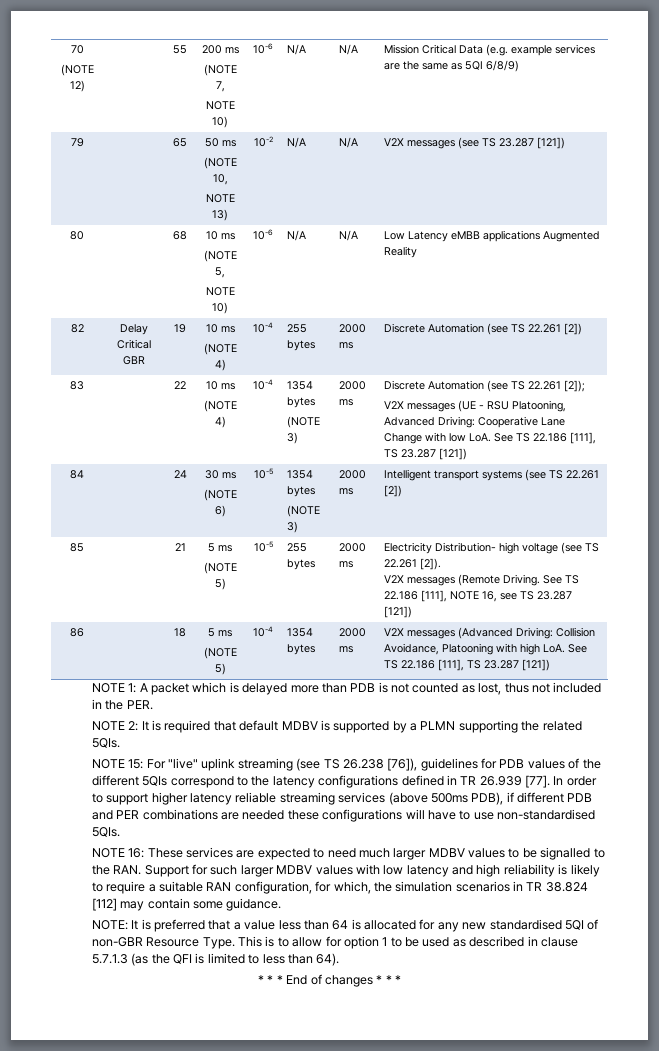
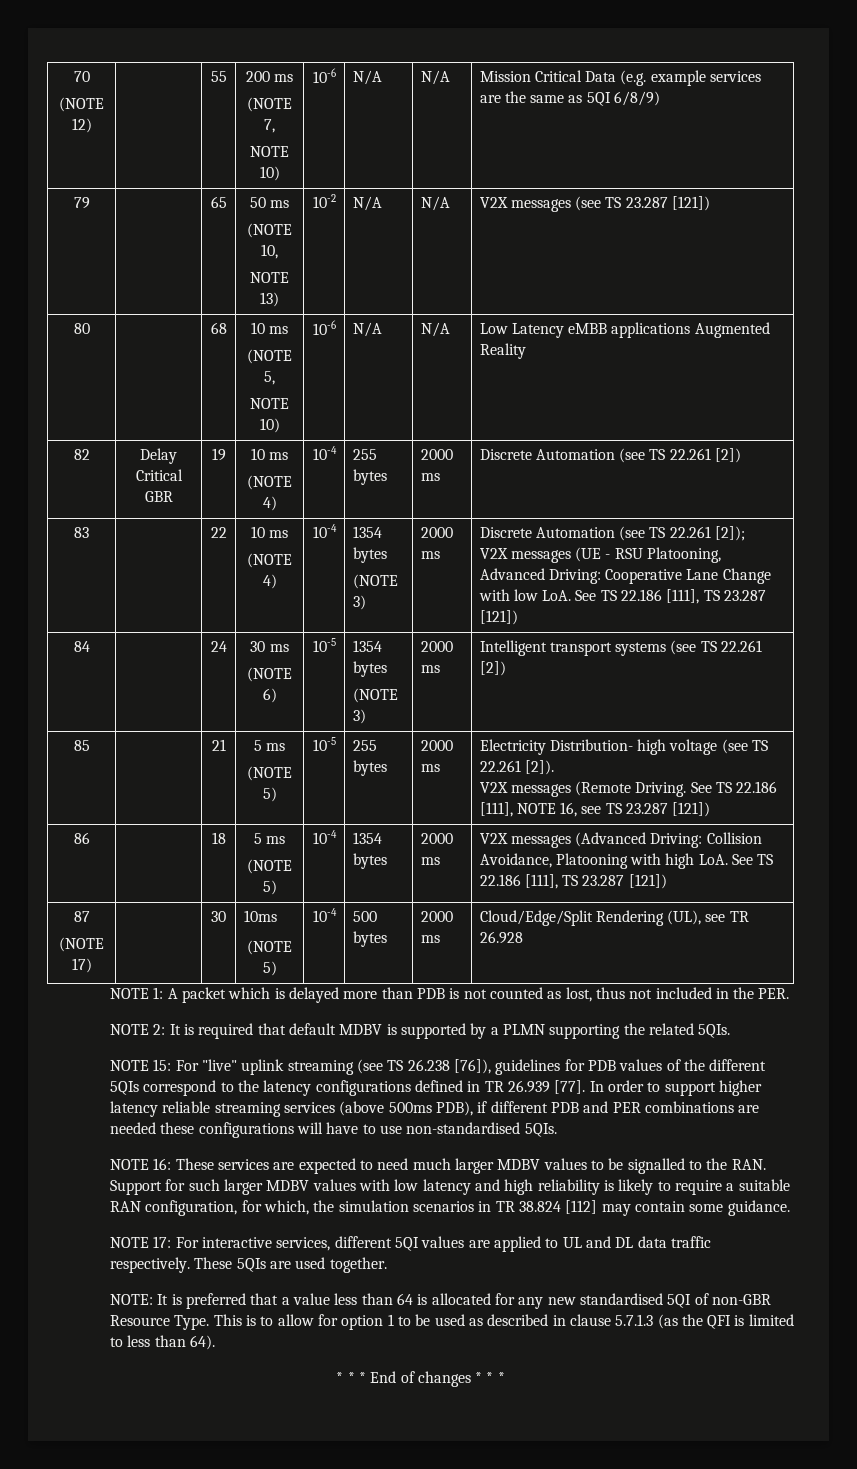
(550, 665) none -> [73,911,90,922] [59,937,104,952] [71,958,92,973] [211,911,226,922] [243,910,277,922] [247,940,292,955] [262,961,277,976] [312,908,337,922] [352,911,377,922] [352,931,387,947] [420,911,453,922] [420,935,440,943] [479,910,749,926] [479,931,523,944] // 87 // (NOTE 17) | | 30 | 10ms // (NOTE 5) | 10-4 | 500 bytes | 2000 ms | Cloud/Edge/Split Rendering (UL), see TR 26.928
(282, 904) none -> [110,1236,711,1252] [110,1257,387,1273] // NOTE 17: For interactive services, different 5QI values are applied to UL and DL data traffic respectively. These 5QIs are used together.

